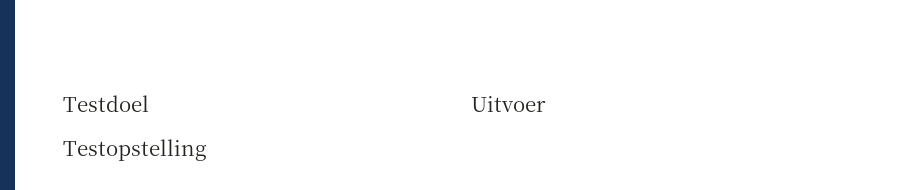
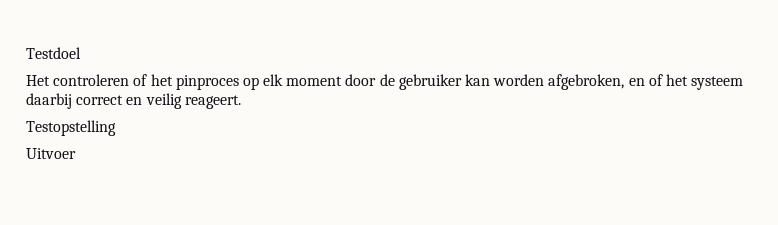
(149, 103) none -> [26,74,744,90] [26,93,241,109] // Het controleren of het pinproces op elk moment door de gebruiker kan worden afgebroken, en of het systeem daarbij correct en veilig reageert.

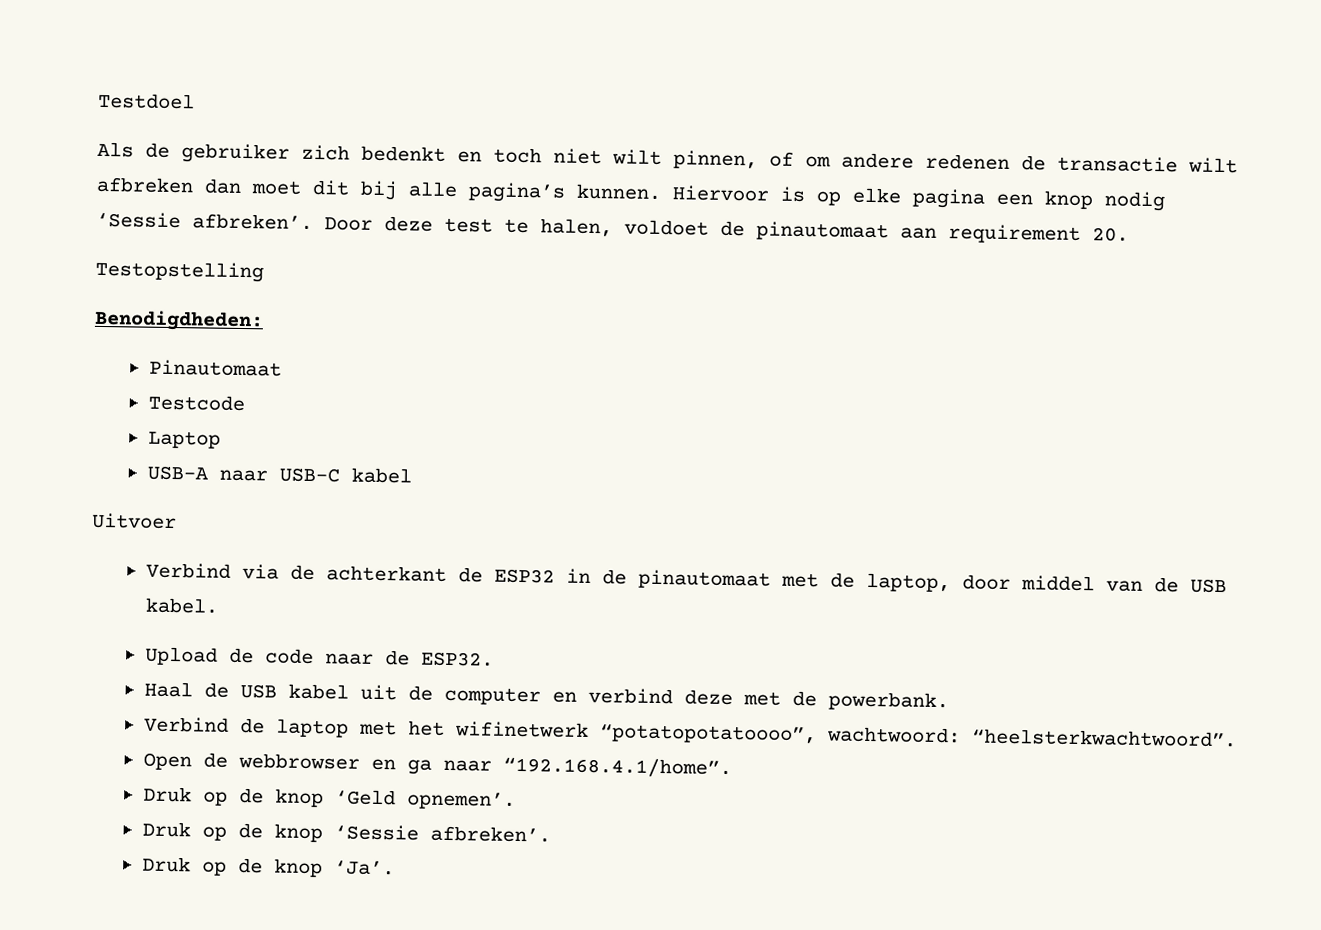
[26,74,744,90] [26,93,241,109] [26,120,116,136] [26,148,76,159] Het controleren of het pinproces op elk moment door de gebruiker kan worden afgebroken, en of het systeem daarbij correct en veilig reageert. // Testopstelling // Uitvoer -> [97,141,1238,174] [96,176,1165,212] [96,211,1129,244] [95,260,264,283] [94,309,264,332] [148,359,282,377] [147,394,245,412] [147,430,221,449] [146,465,412,484] [92,512,177,530] [145,562,1227,594] [144,597,219,614] [144,646,494,667] [143,681,949,712] [143,716,1237,748] [142,752,732,779] [142,786,516,810] [141,821,551,843] [141,856,395,878] Als de gebruiker zich bedenkt en toch niet wilt pinnen, of om andere redenen de transactie wilt afbreken dan moet dit bij alle pagina’s kunnen. Hiervoor is op elke pagina een knop nodig ‘Sessie afbreken’. Door deze test te halen, voldoet de pinautomaat aan requirement 20. // Testopstelling // Benodigdheden: // Pinautomaat // Testcode // Laptop // USB-A naar USB-C kabel // Uitvoer // Verbind via de achterkant de ESP32 in de pinautomaat met de laptop, door middel van de USB kabel. // Upload de code naar de ESP32. // Haal de USB kabel uit de computer en verbind deze met de powerbank. // Verbind de laptop met het wifinetwerk “potatopotatoooo”, wachtwoord: “heelsterkwachtwoord”. // Open de webbrowser en ga naar “192.168.4.1/home”. // Druk op de knop ‘Geld opnemen’. // Druk op de knop ‘Sessie afbreken’. // Druk op de knop ‘Ja’.

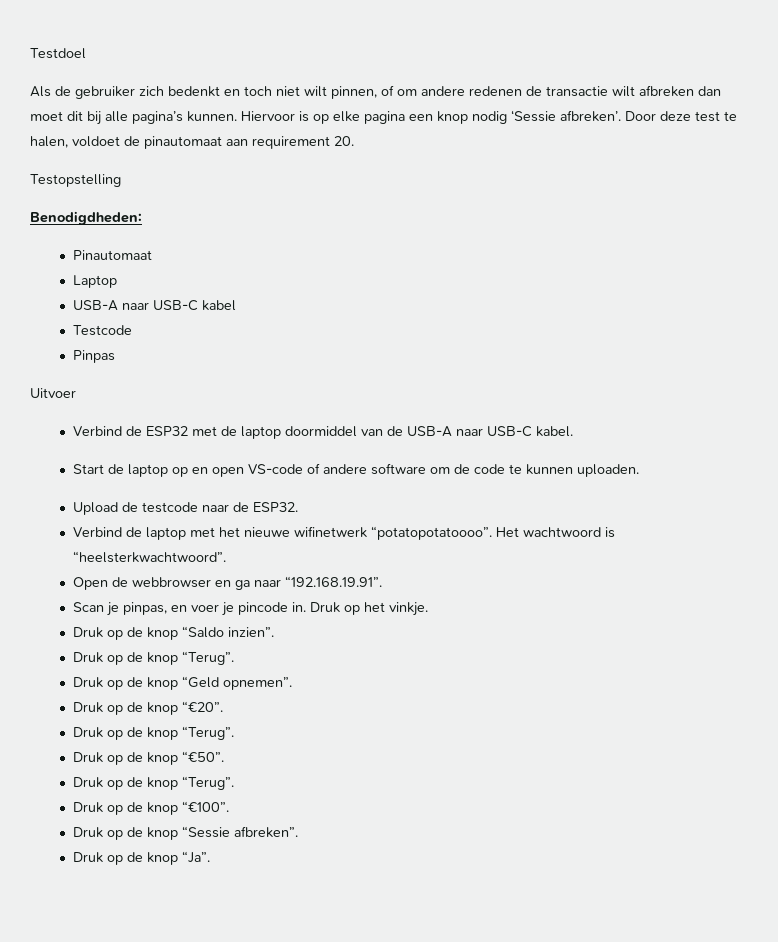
[147,394,245,412] // Testcode -> (152, 255) none
(412, 475) none -> [72,325,132,336] [72,350,115,363] // Testcode // Pinpas
[241,564,1227,594] [144,597,219,614] via de achterkant de ESP32 in de pinautomaat met de laptop, door middel van de USB kabel. -> [125,426,573,439] [72,463,639,477] de ESP32 met de laptop doormiddel van de USB-A naar USB-C kabel. // Start de laptop op en open VS-code of andere software om de code te kunnen uploaden.
[264,648,314,665] code -> [141,502,198,513] testcode
[143,681,949,712] // Haal de USB kabel uit de computer en verbind deze met de powerbank. -> (298, 507) none
[454,721,961,745] wifinetwerk “potatopotatoooo”, wachtwoord: -> [243,526,615,540] nieuwe wifinetwerk “potatopotatoooo”. Het wachtwoord is
[502,756,732,779] [142,786,516,810] [141,821,551,843] [141,856,395,878] “192.168.4.1/home”. // Druk op de knop ‘Geld opnemen’. // Druk op de knop ‘Sessie afbreken’. // Druk op de knop ‘Ja’. -> [284,576,382,587] [72,602,428,616] [72,626,274,640] [72,651,234,665] [72,676,292,690] [72,701,223,715] [72,726,234,740] [72,751,224,765] [72,776,234,790] [72,801,229,815] [72,826,298,840] [72,851,210,865] “192.168.19.91”. // Scan je pinpas, en voer je pincode in. Druk op het vinkje. // Druk op de knop “Saldo inzien”. // Druk op de knop “Terug”. // Druk op de knop “Geld opnemen”. // Druk op de knop “€20”. // Druk op de knop “Terug”. // Druk op de knop “€50”. // Druk op de knop “Terug”. // Druk op de knop “€100”. // Druk op de knop “Sessie afbreken”. // Druk op de knop “Ja”.

